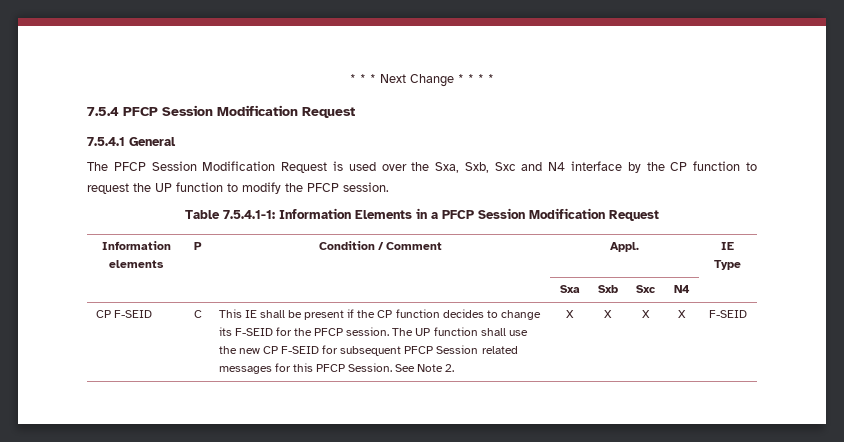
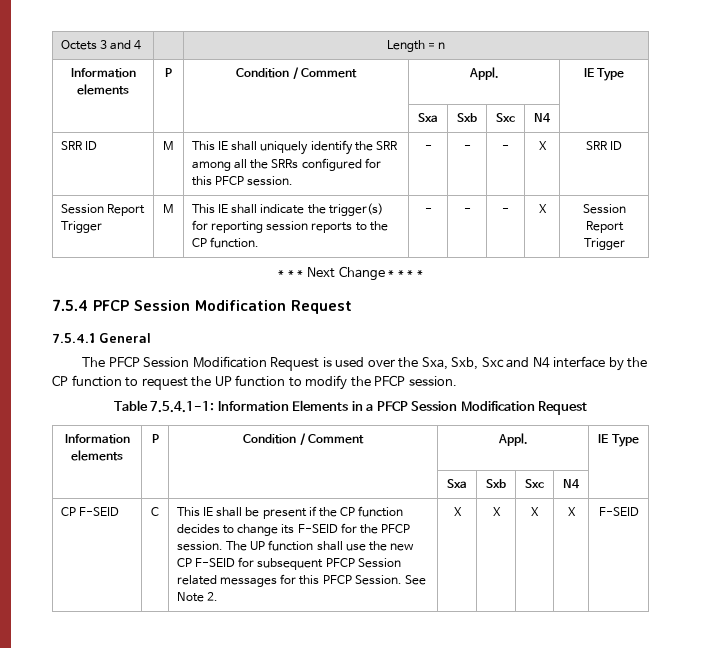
(350, 78) none -> [61,40,142,50] [386,40,446,52] [70,68,136,78] [77,84,129,95] [165,68,172,77] [236,67,357,79] [468,67,499,80] [583,68,625,81] [418,113,438,122] [457,113,477,122] [496,113,515,122] [534,113,551,123] [61,141,98,150] [163,141,174,150] [192,140,398,155] [192,158,381,171] [192,176,294,186] [424,145,432,150] [463,145,471,150] [502,145,509,150] [538,141,547,150] [585,141,623,150] [61,204,146,216] [61,221,103,233] [163,204,174,213] [192,203,383,216] [192,220,388,233] [192,237,260,248] [424,208,432,213] [463,208,471,213] [502,208,509,213] [538,204,547,213] [582,204,626,214] [585,221,624,233] [583,238,625,250] Octets 3 and 4 | | Length = n // Information elements | P | Condition / Comment | Appl. | IE Type // | | | Sxa | Sxb | Sxc | N4 | // SRR ID | M | This IE shall uniquely identify the SRR among all the SRRs configured for this PFCP session. | - | - | - | X | SRR ID // Session Report Trigger | M | This IE shall indicate the trigger(s) for reporting session reports to the CP function. | - | - | - | X | Session Report Trigger //

